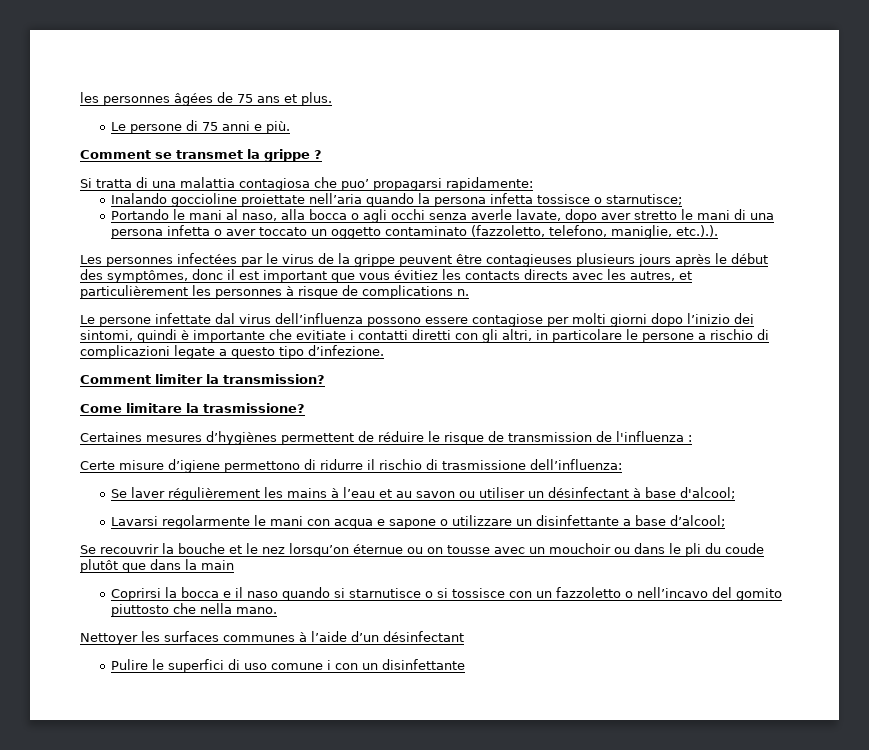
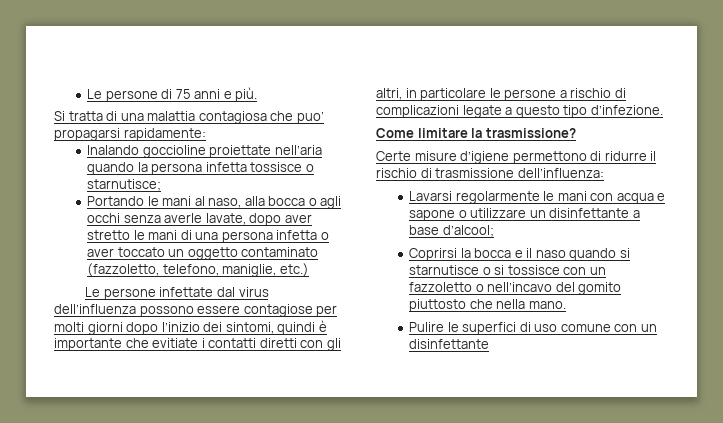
[80,92,332,106] les personnes âgées de 75 ans et plus. // -> (87, 94) none
[80,149,322,162] // Comment se transmet la grippe ? -> (258, 94) none
[676,225,719,237] [80,253,768,267] [80,269,692,283] [80,285,469,299] etc.).). // Les personnes infectées par le virus de la grippe peuvent être contagieuses plusieurs jours après le début des symptômes, donc il est important que vous évitiez les contacts directs avec les autres, et particulièrement les personnes à risque de complications n. -> [279,263,309,277] etc.)
[80,374,325,384] // Comment limiter la transmission? -> (663, 110) none
[80,431,692,445] // Certaines mesures d’hygiènes permettent de réduire le risque de transmission de l'influenza : -> (576, 133) none
[111,487,736,501] // Se laver régulièrement les mains à l’eau et au savon ou utiliser un désinfectant à base d'alcool; -> (604, 173) none
[80,543,764,557] [80,559,234,573] // Se recouvrir la bouche et le nez lorsqu’on éternue ou on tousse avec un mouchoir ou dans le pli du coude plutôt que dans la main -> (494, 231) none
[80,631,464,645] // Nettoyer les surfaces communes à l’aide d’un désinfectant -> (566, 305) none
[327,660,332,670] i -> (611, 328) none

